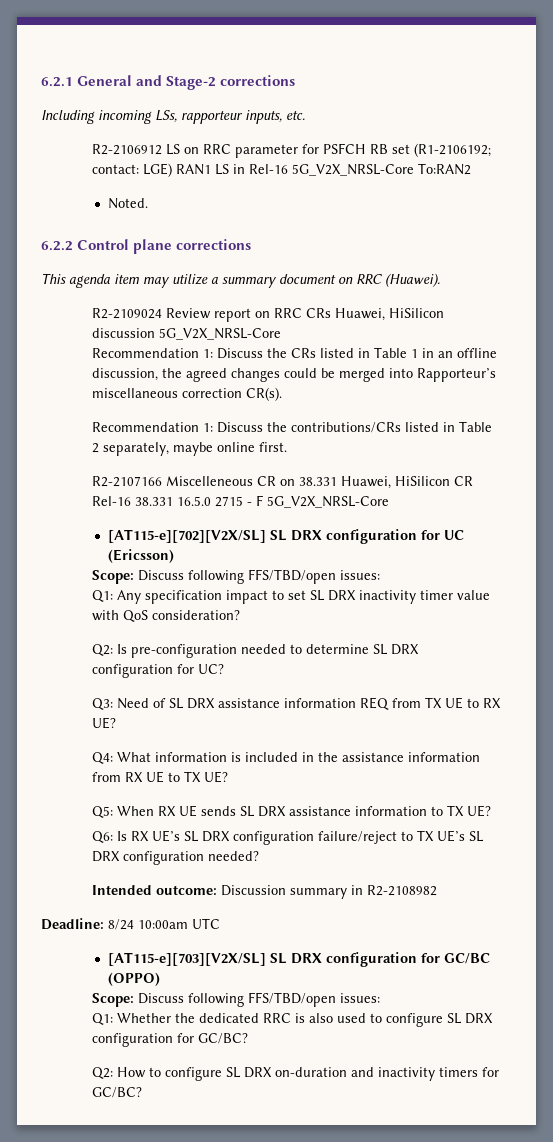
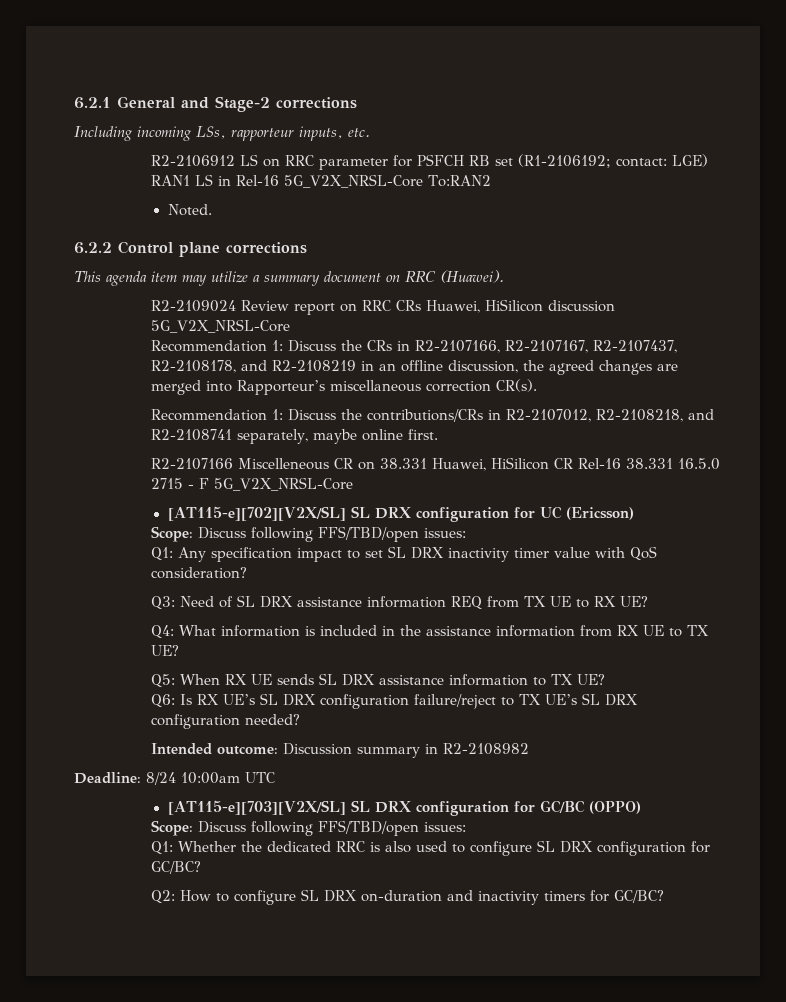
[320,347,419,358] listed in Table 1 -> [397,340,678,353] [151,360,357,373] in R2-2107166, R2-2107167, R2-2107437, R2-2108178, and R2-2108219
[284,368,336,378] could be -> [657,364,679,371] are
[405,421,493,432] [92,443,100,453] listed in Table 2 -> [488,409,715,422] [151,429,233,441] in R2-2107012, R2-2108218, and R2-2108741
[92,644,420,658] [92,664,225,678] // Q2: Is pre-configuration needed to determine SL DRX configuration for UC? -> (248, 573) none

